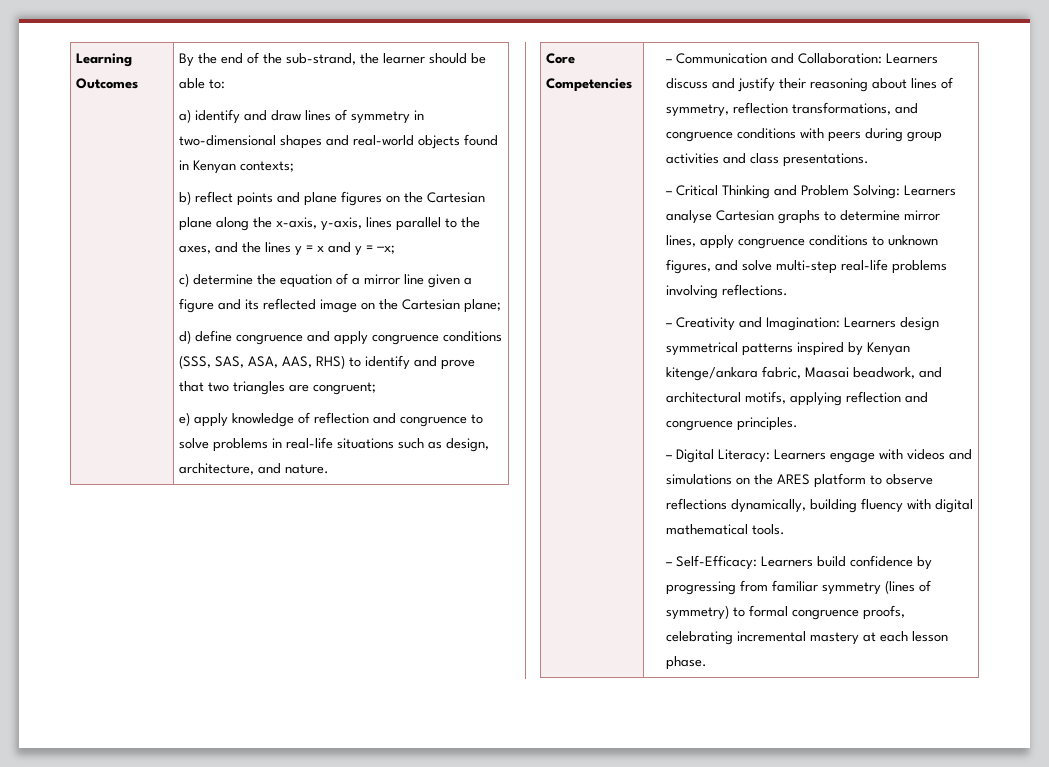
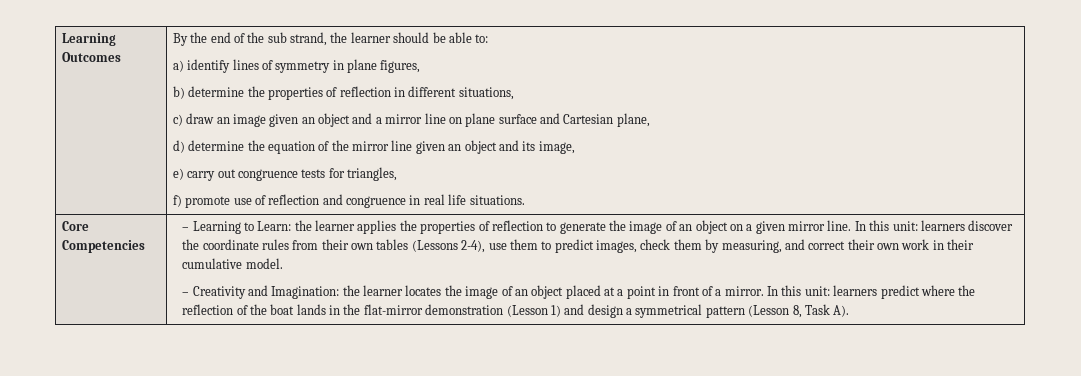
[286,53,357,65] sub-strand, -> [267,32,328,46] sub strand,
[244,110,302,121] and draw -> (231, 66) none
[179,134,499,149] [179,160,295,174] [179,191,486,206] [179,217,481,231] [179,242,396,256] [179,273,190,287] two-dimensional shapes and real-world objects found in Kenyan contexts; // b) reflect points and plane figures on the Cartesian plane along the x-axis, y-axis, lines parallel to the axes, and the lines y = x and y = −x; // c) -> [347,59,421,73] [172,86,514,100] [172,113,650,127] [172,140,185,153] plane figures, // b) determine the properties of reflection in different situations, // c) draw an image given an object and a mirror line on plane surface and Cartesian plane, // d)
[352,277,361,285] a -> [331,140,349,151] the
[464,277,473,285] [179,298,502,313] [179,330,503,345] [179,355,476,370] [179,381,377,395] [179,412,484,427] [179,437,490,452] [179,463,330,475] [546,53,576,64] [546,78,633,92] [665,53,938,64] [665,77,953,92] [665,102,918,117] [665,128,942,142] [665,153,869,167] [665,185,956,199] [665,210,940,224] [665,235,938,249] [665,259,947,274] [665,284,788,299] [665,317,939,331] [665,342,910,356] [665,366,942,381] [665,391,928,406] [665,417,798,431] [665,449,972,463] [665,473,933,488] [665,498,973,513] [665,524,785,535] [665,555,932,570] [665,580,931,595] [665,605,905,620] [665,631,948,645] [665,656,707,670] a figure and its reflected image on the Cartesian plane; // d) define congruence and apply congruence conditions (SSS, SAS, ASA, AAS, RHS) to identify and prove that two triangles are congruent; // e) apply knowledge of reflection and congruence to solve problems in real-life situations such as design, architecture, and nature. // Core Competencies | – Communication and Collaboration: Learners discuss and justify their reasoning about lines of symmetry, reflection transformations, and congruence conditions with peers during group activities and class presentations. // – Critical Thinking and Problem Solving: Learners analyse Cartesian graphs to determine mirror lines, apply congruence conditions to unknown figures, and solve multi-step real-life problems involving reflections. // – Creativity and Imagination: Learners design symmetrical patterns inspired by Kenyan kitenge/ankara fabric, Maasai beadwork, and architectural motifs, applying reflection and congruence principles. // – Digital Literacy: Learners engage with videos and simulations on the ARES platform to observe reflections dynamically, building fluency with digital mathematical tools. // – Self-Efficacy: Learners build confidence by progressing from familiar symmetry (lines of symmetry) to formal congruence proofs, celebrating incremental mastery at each lesson phase. -> [448,140,575,154] [172,167,398,181] [172,194,525,208] [61,221,89,231] [61,240,145,253] [182,220,1014,234] [182,239,975,253] [182,258,283,269] [182,285,976,299] [182,304,850,318] an object and its image, // e) carry out congruence tests for triangles, // f) promote use of reflection and congruence in real life situations. // Core Competencies | – Learning to Learn: the learner applies the properties of reflection to generate the image of an object on a given mirror line. In this unit: learners discover the coordinate rules from their own tables (Lessons 2-4), use them to predict images, check them by measuring, and correct their own work in their cumulative model. // – Creativity and Imagination: the learner locates the image of an object placed at a point in front of a mirror. In this unit: learners predict where the reflection of the boat lands in the flat-mirror demonstration (Lesson 1) and design a symmetrical pattern (Lesson 8, Task A).

